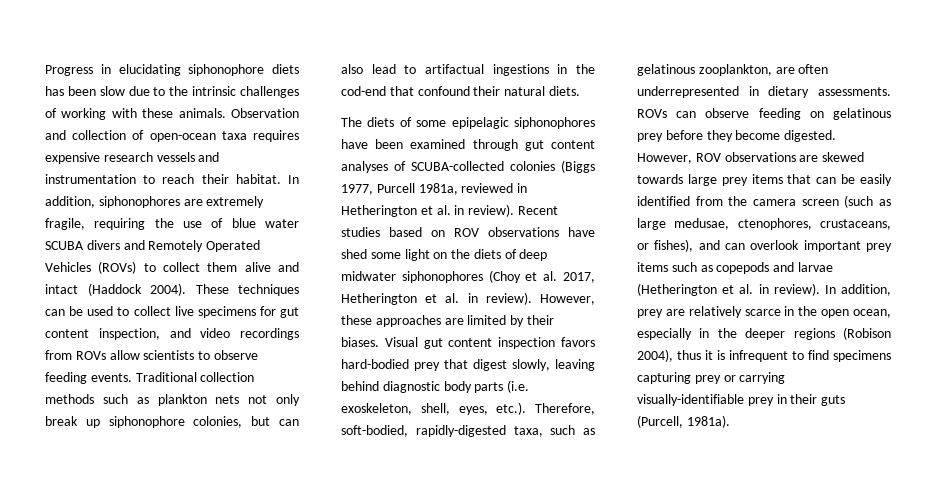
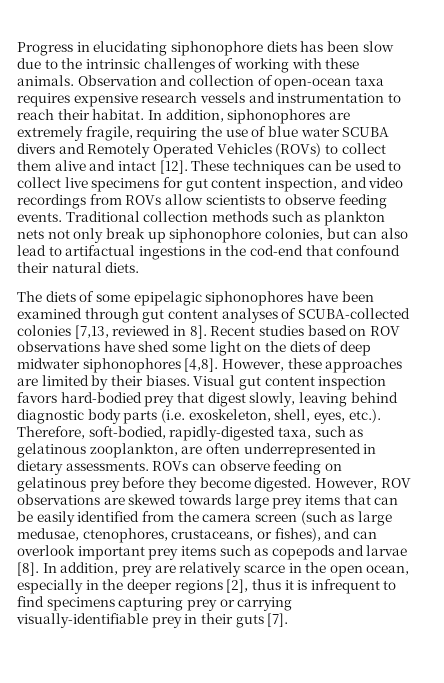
[87,283,186,296] (Haddock 2004). -> [159,160,188,174] [12].
[561,160,595,173] [341,183,528,195] [341,204,515,217] (Biggs 1977, Purcell 1981a, reviewed in Hetherington et al. in review). -> [74,325,207,339] [7,13, reviewed in 8].
[488,270,595,283] [341,292,532,305] (Choy et al. 2017, Hetherington et al. in review). -> [184,358,219,372] [4,8].
[637,283,820,296] (Hetherington et al. in review). -> [17,562,39,576] [8].
[843,327,891,340] [637,349,673,362] (Robison 2004), -> [226,579,249,593] [2],
[637,415,730,428] (Purcell, 1981a). -> [267,613,289,627] [7].

